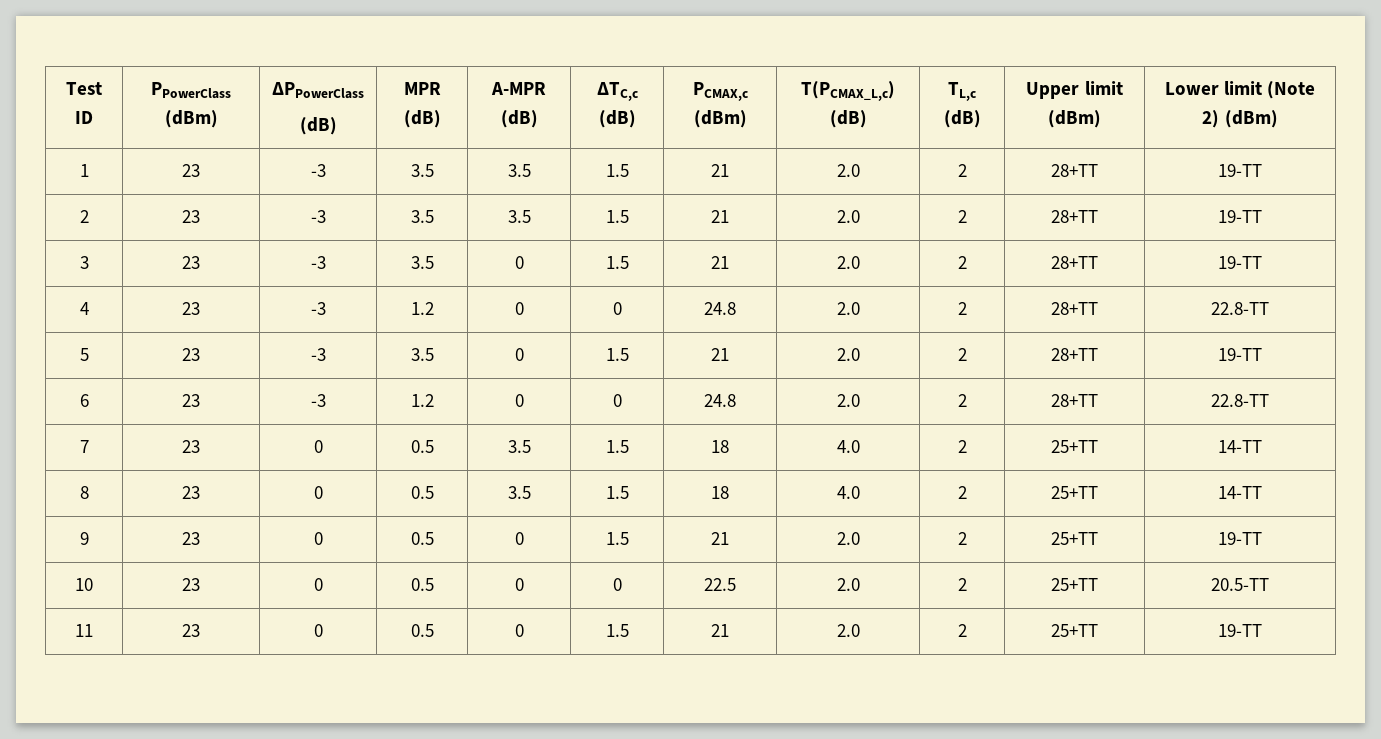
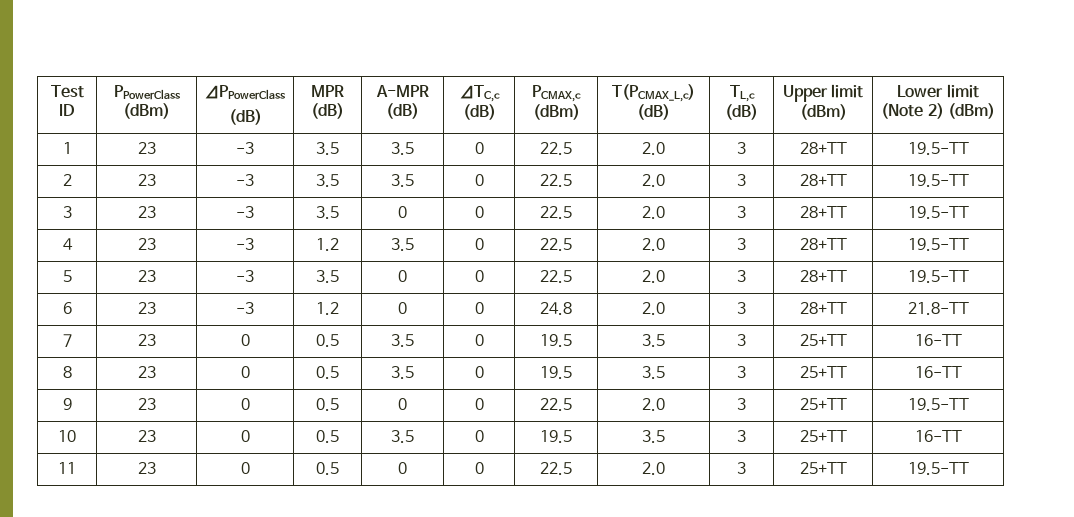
[605,164,629,177] [711,164,729,177] [836,164,860,177] [957,164,967,177] [1051,164,1098,177] [1218,164,1262,177] 1.5 | 21 | 2.0 | 2 | 28+TT | 19-TT -> [474,142,484,154] [540,142,572,155] [642,142,665,155] [737,142,746,154] [799,142,847,154] [907,142,969,155] 0 | 22.5 | 2.0 | 3 | 28+TT | 19.5-TT
[605,210,629,223] [711,210,729,223] [836,210,860,223] [957,210,967,223] [1051,210,1098,223] [1218,210,1262,223] 1.5 | 21 | 2.0 | 2 | 28+TT | 19-TT -> [474,174,484,186] [540,174,572,187] [642,174,665,187] [737,174,746,186] [799,174,847,186] [907,174,969,187] 0 | 22.5 | 2.0 | 3 | 28+TT | 19.5-TT
[605,256,629,269] [711,256,729,269] [836,256,860,269] [957,256,967,269] [1051,256,1098,269] [1218,256,1262,269] 1.5 | 21 | 2.0 | 2 | 28+TT | 19-TT -> [474,206,484,218] [540,206,572,219] [642,206,665,219] [737,206,746,218] [799,206,847,218] [907,206,969,219] 0 | 22.5 | 2.0 | 3 | 28+TT | 19.5-TT
[514,302,524,315] [612,302,622,315] [704,302,736,315] [836,302,860,315] [957,302,967,315] [1051,302,1098,315] [1211,302,1269,315] 0 | 0 | 24.8 | 2.0 | 2 | 28+TT | 22.8-TT -> [391,238,414,251] [474,238,484,250] [540,238,572,251] [642,238,665,251] [737,238,746,250] [799,238,847,250] [907,238,969,251] 3.5 | 0 | 22.5 | 2.0 | 3 | 28+TT | 19.5-TT
[605,348,629,361] [711,348,729,361] [836,348,860,361] [957,348,967,361] [1051,348,1098,361] [1218,348,1262,361] 1.5 | 21 | 2.0 | 2 | 28+TT | 19-TT -> [474,270,484,282] [540,270,572,283] [642,270,665,283] [737,270,746,282] [799,270,847,282] [907,270,969,283] 0 | 22.5 | 2.0 | 3 | 28+TT | 19.5-TT
[957,394,967,407] [1051,394,1098,407] [1211,394,1269,407] 2 | 28+TT | 22.8-TT -> [737,302,746,314] [799,302,847,314] [907,302,969,315] 3 | 28+TT | 21.8-TT
[605,440,629,453] [711,440,729,453] [836,440,860,453] [957,440,967,453] [1051,440,1098,453] [1218,440,1262,453] 1.5 | 18 | 4.0 | 2 | 25+TT | 14-TT -> [474,334,484,346] [540,334,572,347] [642,334,665,347] [737,334,746,346] [799,334,847,346] [914,334,962,346] 0 | 19.5 | 3.5 | 3 | 25+TT | 16-TT
[605,486,629,499] [711,486,729,499] [836,486,860,499] [957,486,967,499] [1051,486,1098,499] [1218,486,1262,499] 1.5 | 18 | 4.0 | 2 | 25+TT | 14-TT -> [474,366,484,378] [540,366,572,379] [642,366,665,379] [737,366,746,378] [799,366,847,378] [914,366,962,378] 0 | 19.5 | 3.5 | 3 | 25+TT | 16-TT
[605,532,629,545] [711,532,729,545] [836,532,860,545] [957,532,967,545] [1051,532,1098,545] [1218,532,1262,545] [75,578,93,591] [182,578,200,591] [313,578,323,591] [410,578,434,591] [514,578,524,591] [612,578,622,591] [704,578,736,591] [836,578,860,591] [957,578,967,591] [1051,578,1098,591] [1211,578,1269,591] | 1.5 | 21 | 2.0 | 2 | 25+TT | 19-TT // 10 | 23 | 0 | 0.5 | 0 | 0 | 22.5 | 2.0 | 2 | 25+TT | 20.5-TT -> [474,398,484,410] [540,398,572,411] [642,398,665,411] [737,398,746,410] [799,398,847,410] [907,398,969,411] [58,430,76,442] [137,430,156,442] [240,430,250,442] [316,430,339,443] [391,430,414,443] [474,430,484,442] [540,430,572,443] [642,430,665,443] [737,430,746,442] [799,430,847,442] [914,430,962,442] | 0 | 22.5 | 2.0 | 3 | 25+TT | 19.5-TT // 10 | 23 | 0 | 0.5 | 3.5 | 0 | 19.5 | 3.5 | 3 | 25+TT | 16-TT
[605,624,629,637] [711,624,729,637] [836,624,860,637] [957,624,967,637] [1051,624,1098,637] [1218,624,1262,637] 1.5 | 21 | 2.0 | 2 | 25+TT | 19-TT -> [474,462,484,474] [540,462,572,475] [642,462,665,475] [737,462,746,474] [799,462,847,474] [907,462,969,475] 0 | 22.5 | 2.0 | 3 | 25+TT | 19.5-TT

